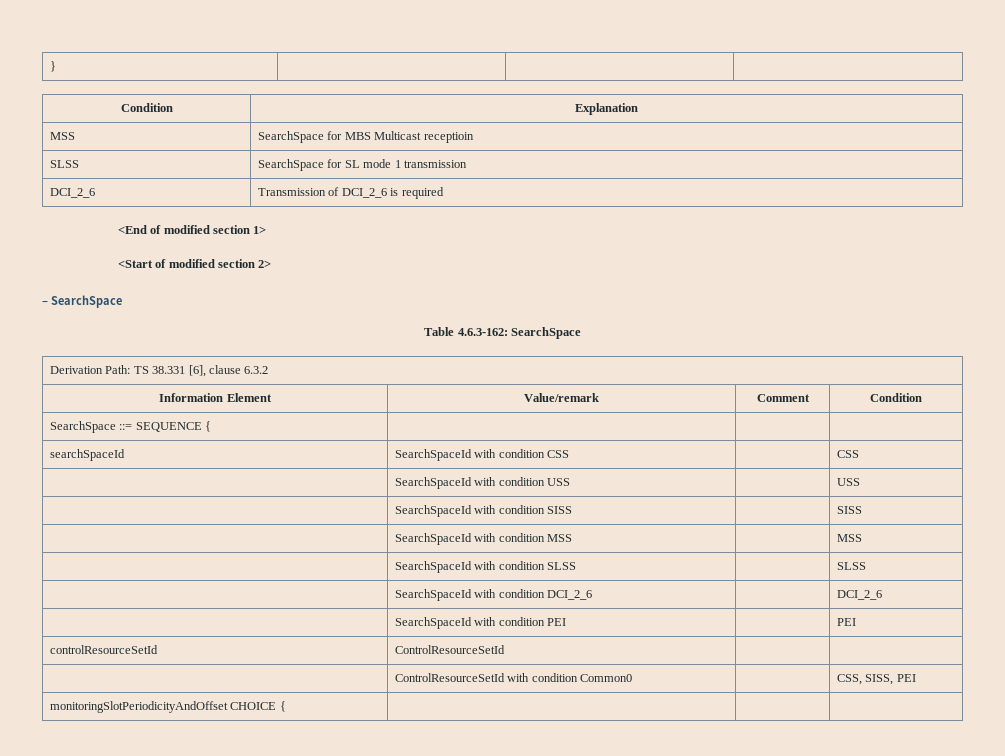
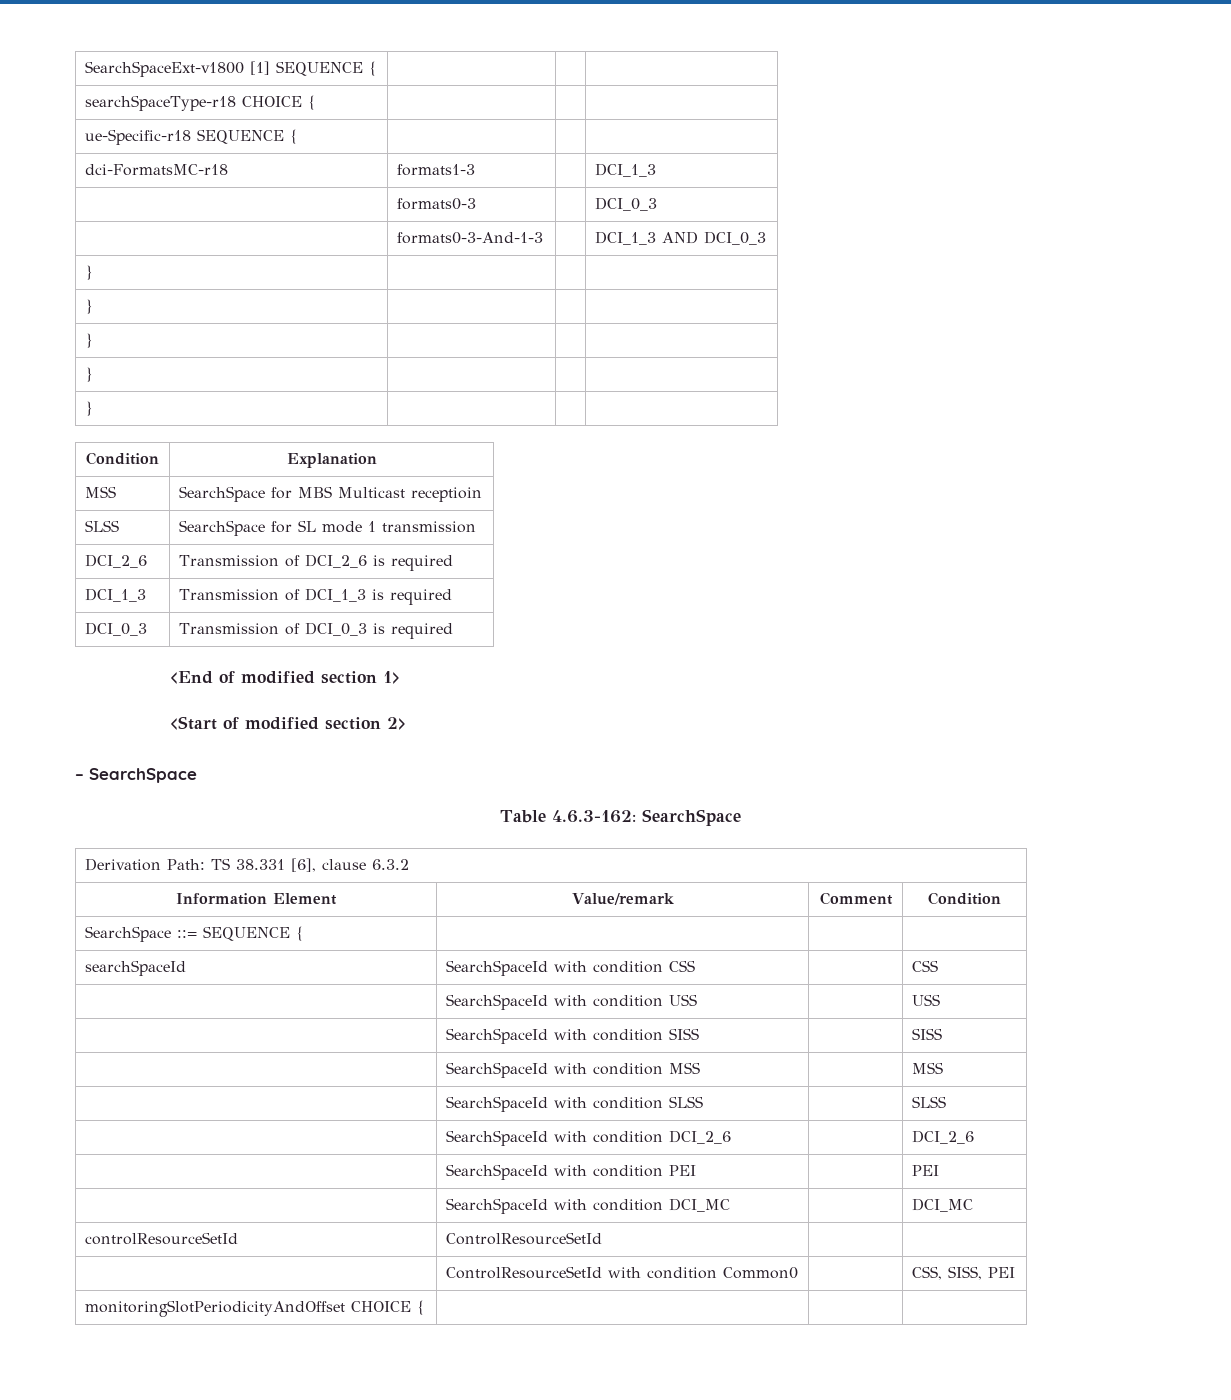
(49, 66) none -> [85,61,378,77] [85,95,317,111] [85,129,299,145] [85,164,229,176] [397,164,476,176] [595,163,657,177] [397,198,477,210] [595,197,658,211] [397,232,544,244] [595,231,767,245] [85,265,94,280] [85,299,94,314] [85,333,94,348] [85,367,94,382] SearchSpaceExt-v1800 [1] SEQUENCE { | | | // searchSpaceType-r18 CHOICE { | | | // ue-Specific-r18 SEQUENCE { | | | // dci-FormatsMC-r18 | formats1-3 | | DCI_1_3 // | formats0-3 | | DCI_0_3 // | formats0-3-And-1-3 | | DCI_1_3 AND DCI_0_3 // } | | | // } | | | // } | | | // } | | | //
(444, 193) none -> [85,588,147,602] [179,588,453,605] [85,622,148,636] [179,622,454,639] // DCI_1_3 | Transmission of DCI_1_3 is required // DCI_0_3 | Transmission of DCI_0_3 is required
(856, 622) none -> [446,1198,731,1214] [912,1198,974,1212] // | SearchSpaceId with condition DCI_MC | | DCI_MC

